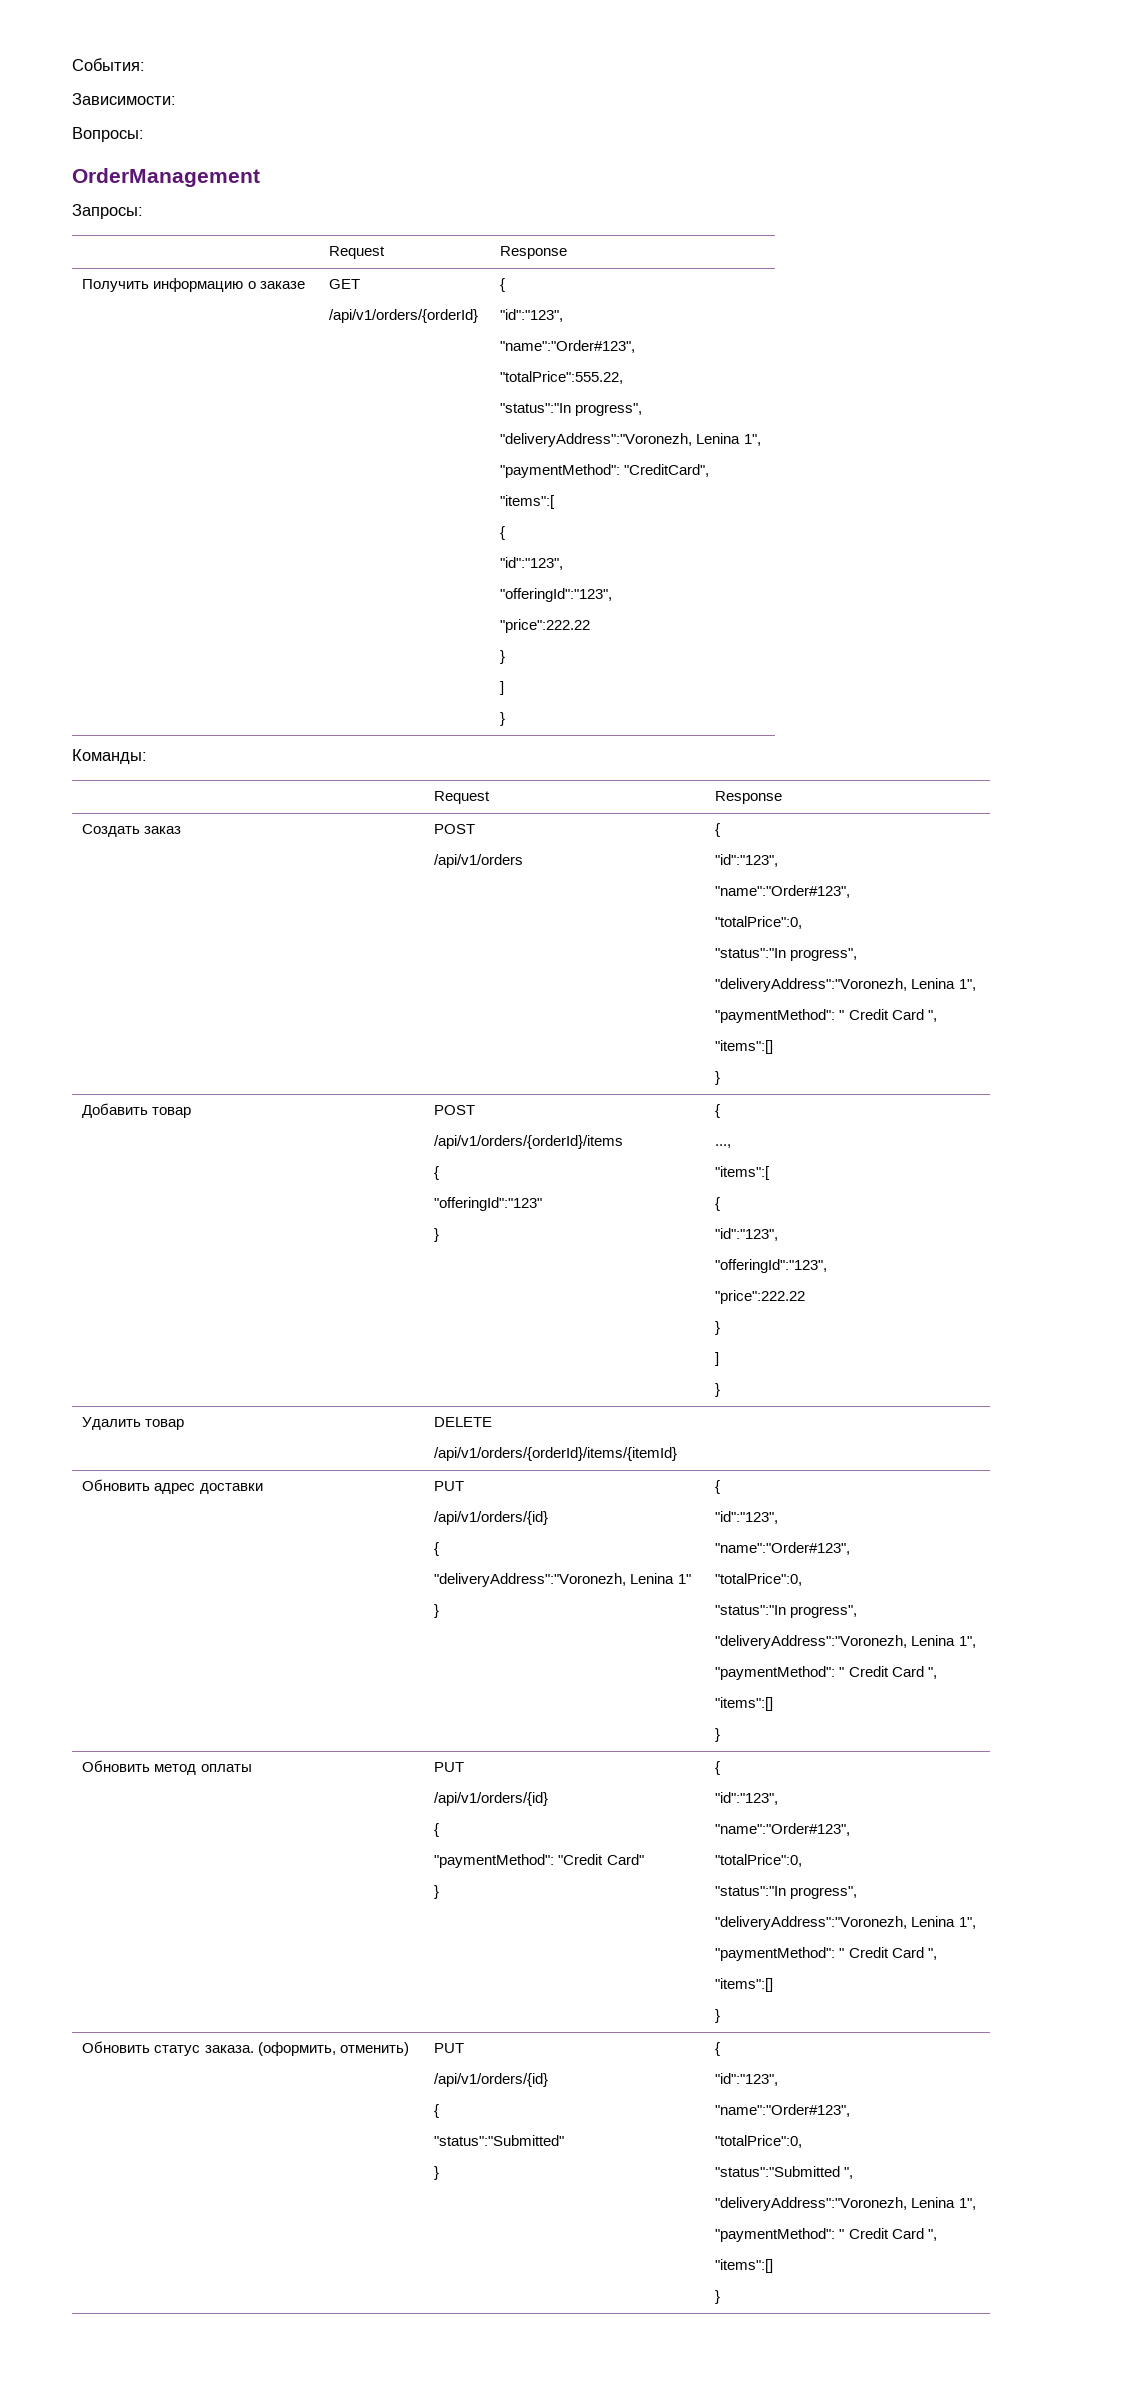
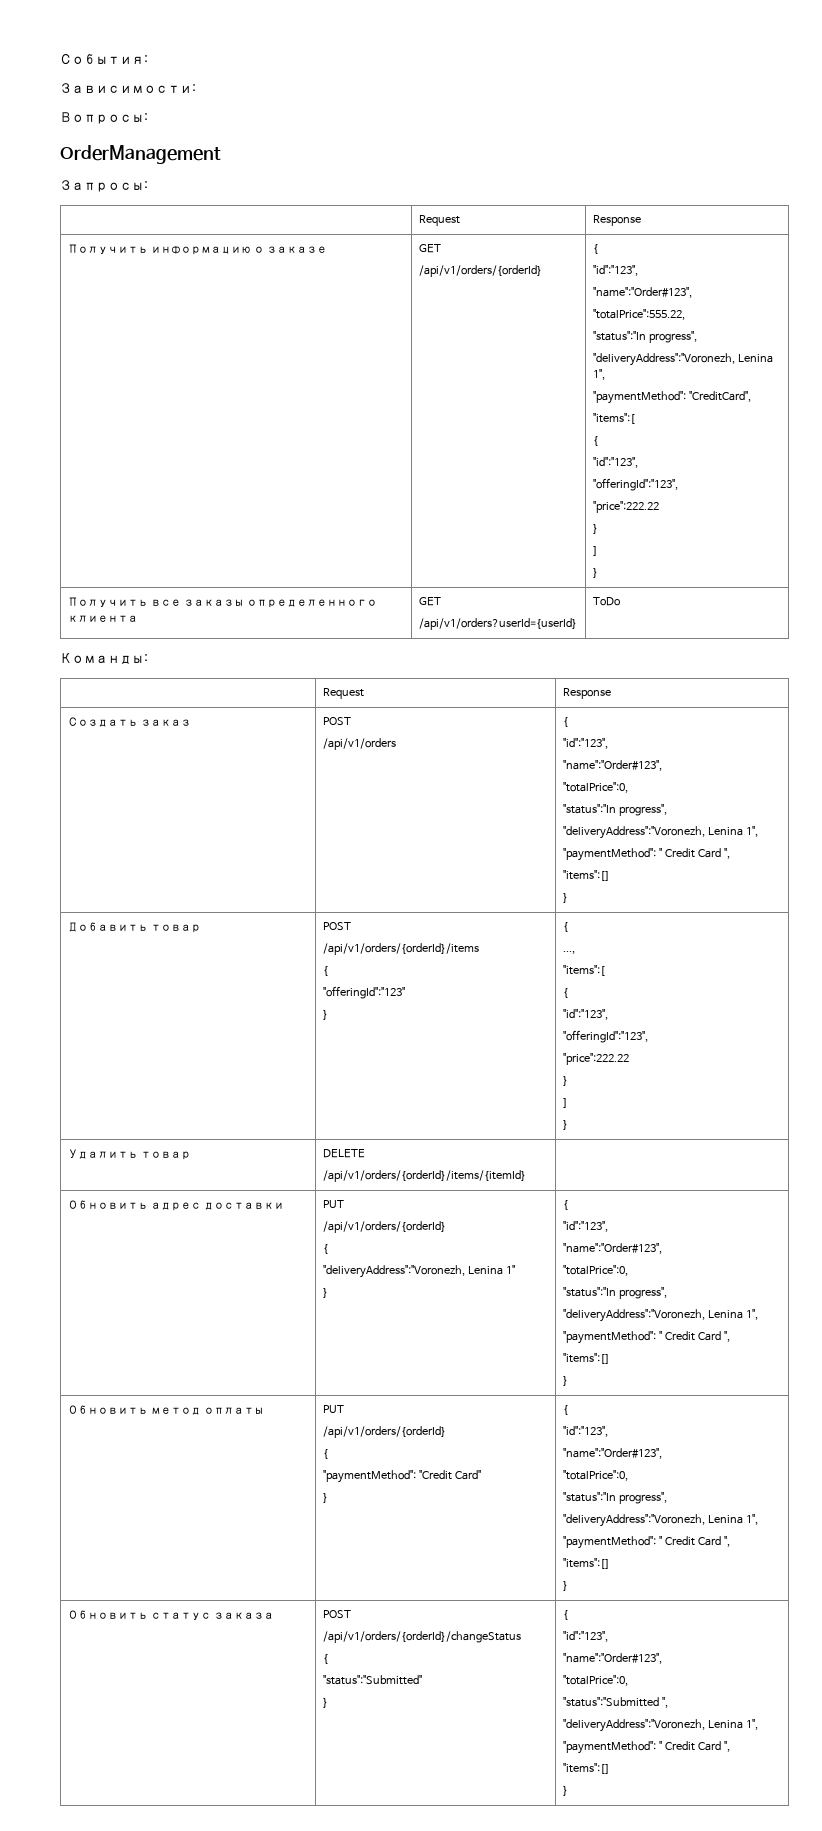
(506, 719) none -> [67,597,377,608] [67,615,138,622] [418,597,441,606] [418,618,577,630] [592,597,620,606] // Получить все заказы определенного клиента | GET // /api/v1/orders?userId={userId} | ToDo
[434,1511,549,1525] /api/v1/orders/{id} -> [322,1221,446,1233] /api/v1/orders/{orderId}
[434,1792,549,1806] /api/v1/orders/{id} -> [322,1426,446,1438] /api/v1/orders/{orderId}
[204,2042,409,2056] [434,2043,465,2053] [434,2073,549,2087] заказа. (оформить, отменить) | PUT // /api/v1/orders/{id} -> [213,1612,274,1619] [322,1610,351,1619] [322,1631,521,1643] заказа | POST // /api/v1/orders/{orderId}/changeStatus

